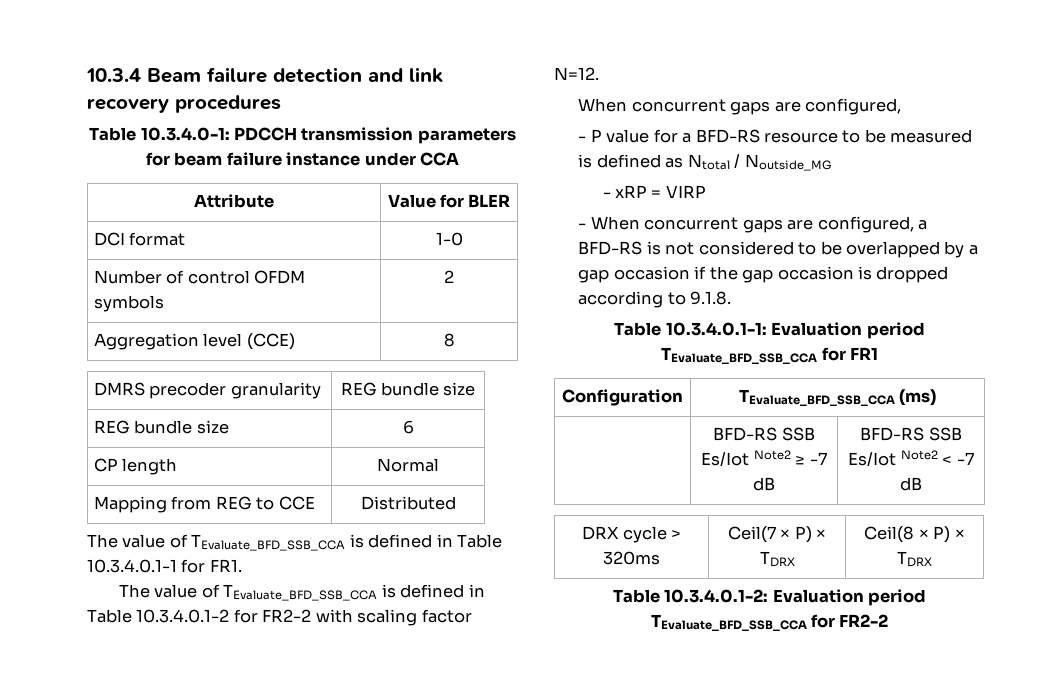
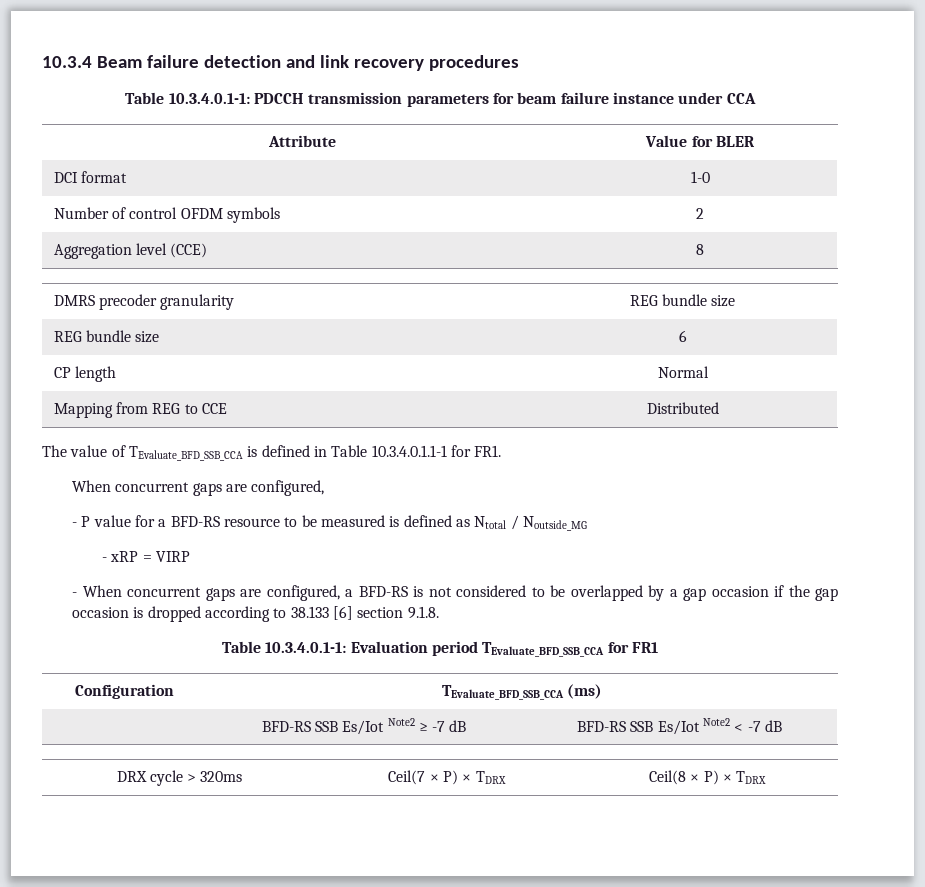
[140,127,230,141] 10.3.4.0-1: -> [168,93,250,104] 10.3.4.0.1-1:
[87,559,177,573] 10.3.4.0.1-1 -> [371,445,447,457] 10.3.4.0.1.1-1
[118,584,485,601] [87,609,472,626] [554,67,599,80] // The value of TEvaluate_BFD_SSB_CCA is defined in Table 10.3.4.0.1-2 for FR2-2 with scaling factor N=12. -> (502, 451) none
(686, 298) none -> [290,606,404,620] 38.133 [6] section
[612,589,927,606] [650,614,889,631] // Table 10.3.4.0.1-2: Evaluation period TEvaluate_BFD_SSB_CCA for FR2-2 -> (767, 777) none

